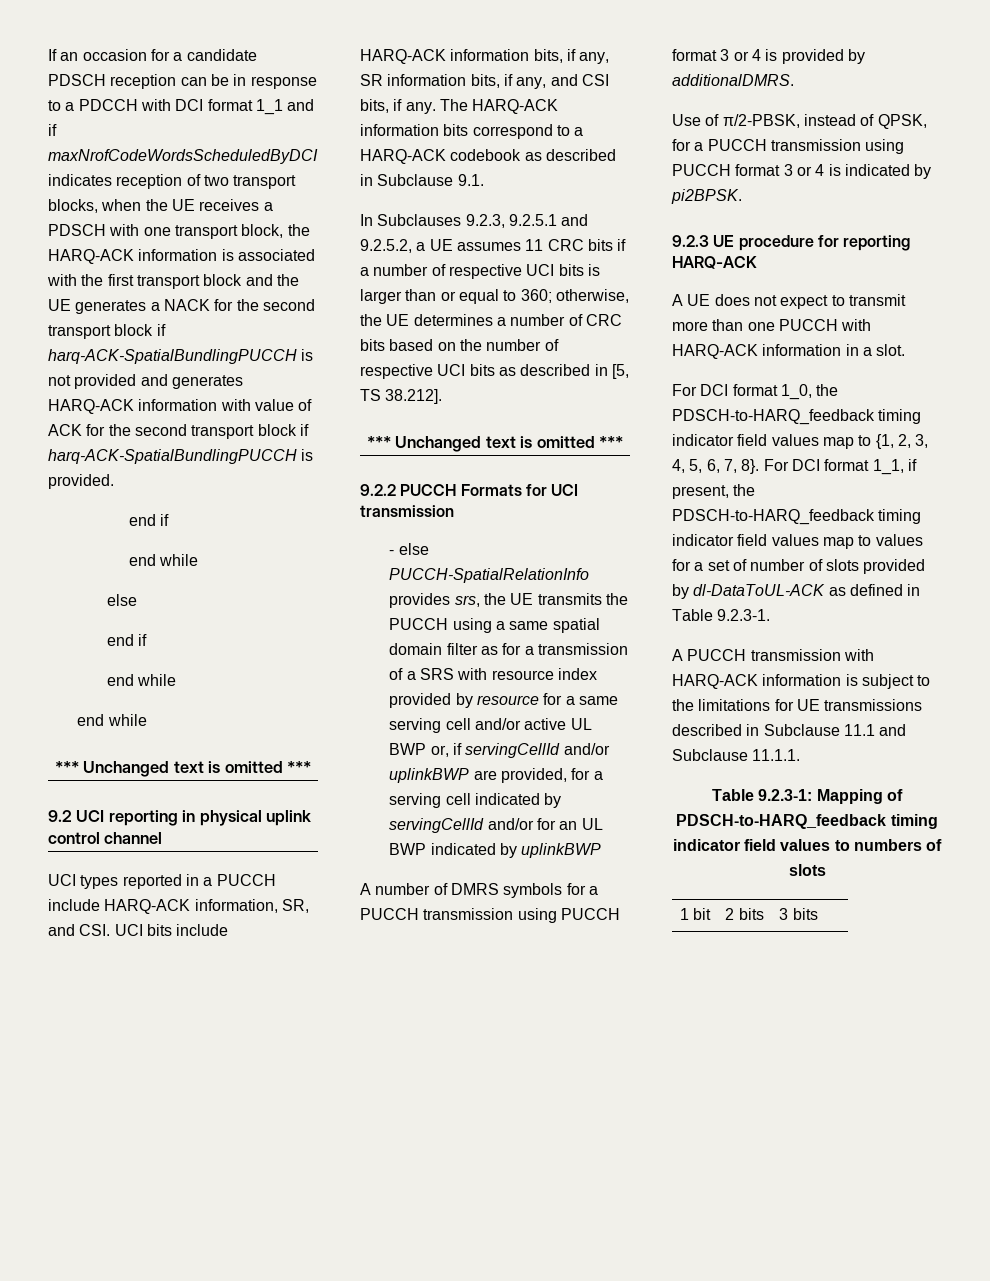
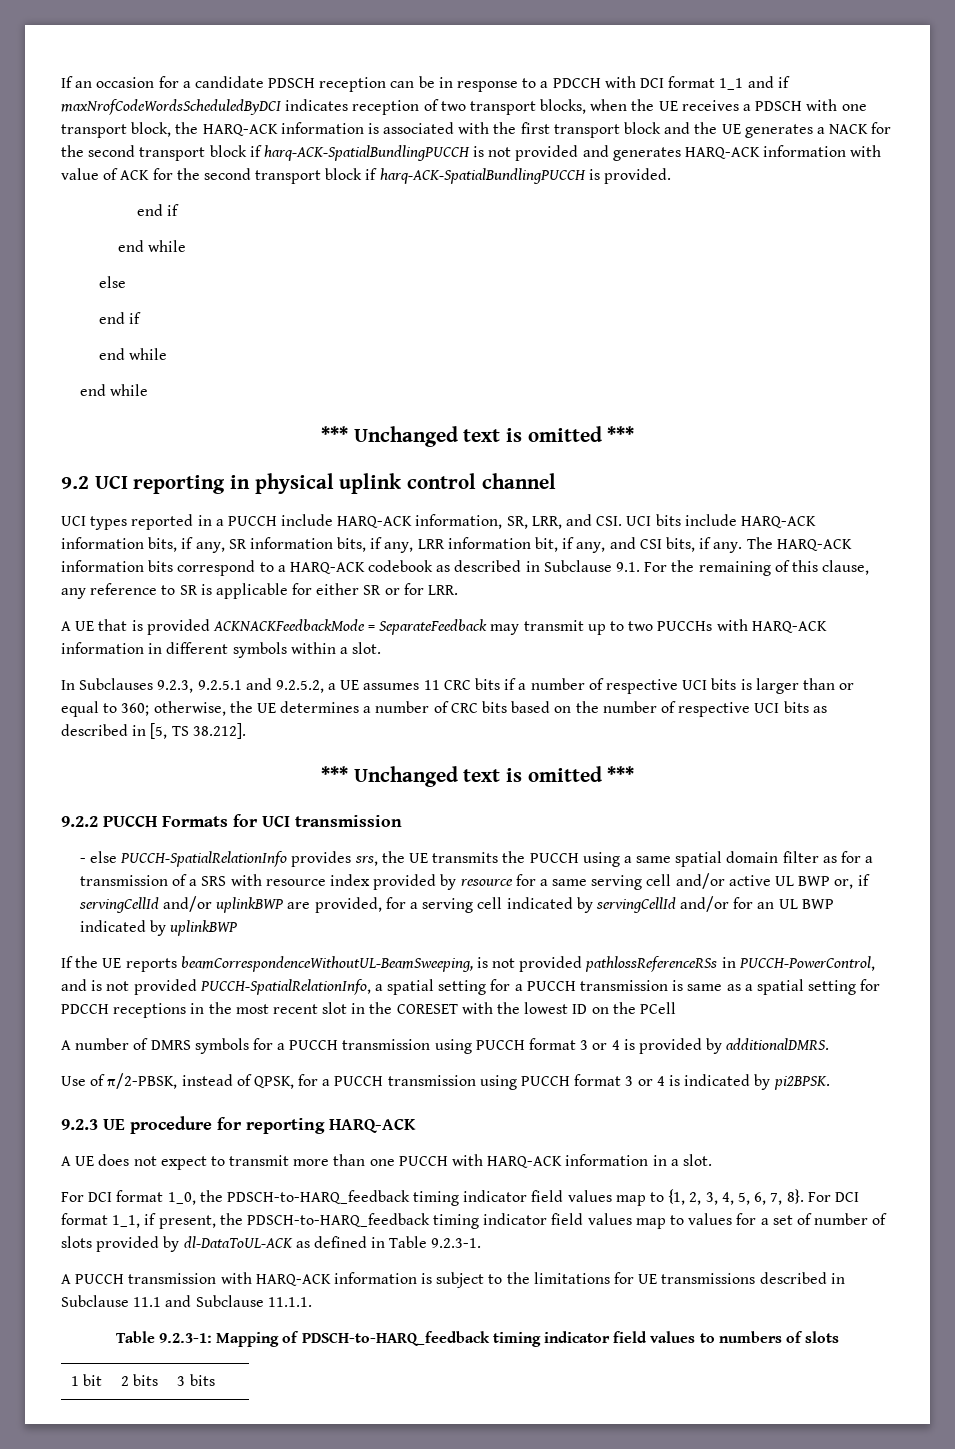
(309, 906) none -> [531,516,562,529] LRR,
(547, 83) none -> [417,537,606,553] LRR information bit, if any,
(484, 180) none -> [644,560,870,576] [61,583,459,599] [61,619,827,635] [61,642,382,658] For the remaining of this clause, any reference to SR is applicable for either SR or for LRR. // A UE that is provided ACKNACKFeedbackMode = SeparateFeedback may transmit up to two PUCCHs with HARQ-ACK information in different symbols within a slot.
(602, 850) none -> [61,956,875,972] [61,979,881,995] [61,1002,676,1018] // If the UE reports beamCorrespondenceWithoutUL-BeamSweeping, is not provided pathlossReferenceRSs in PUCCH-PowerControl, and is not provided PUCCH-SpatialRelationInfo, a spatial setting for a PUCCH transmission is same as a spatial setting for PDCCH receptions in the most recent slot in the CORESET with the lowest ID on the PCell

